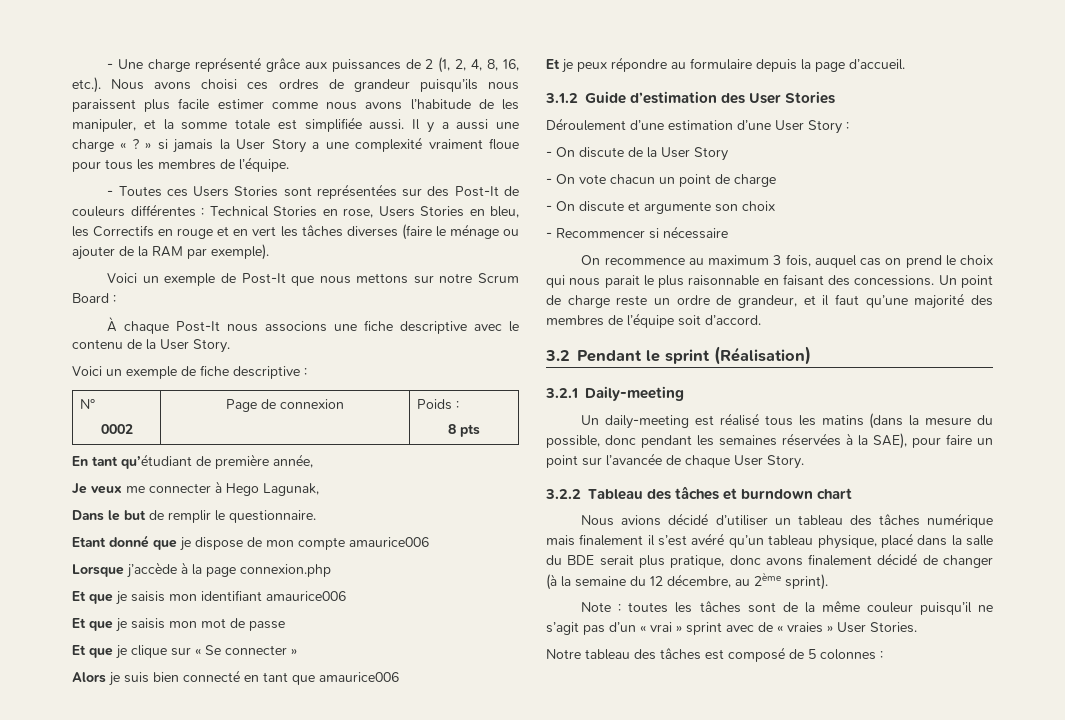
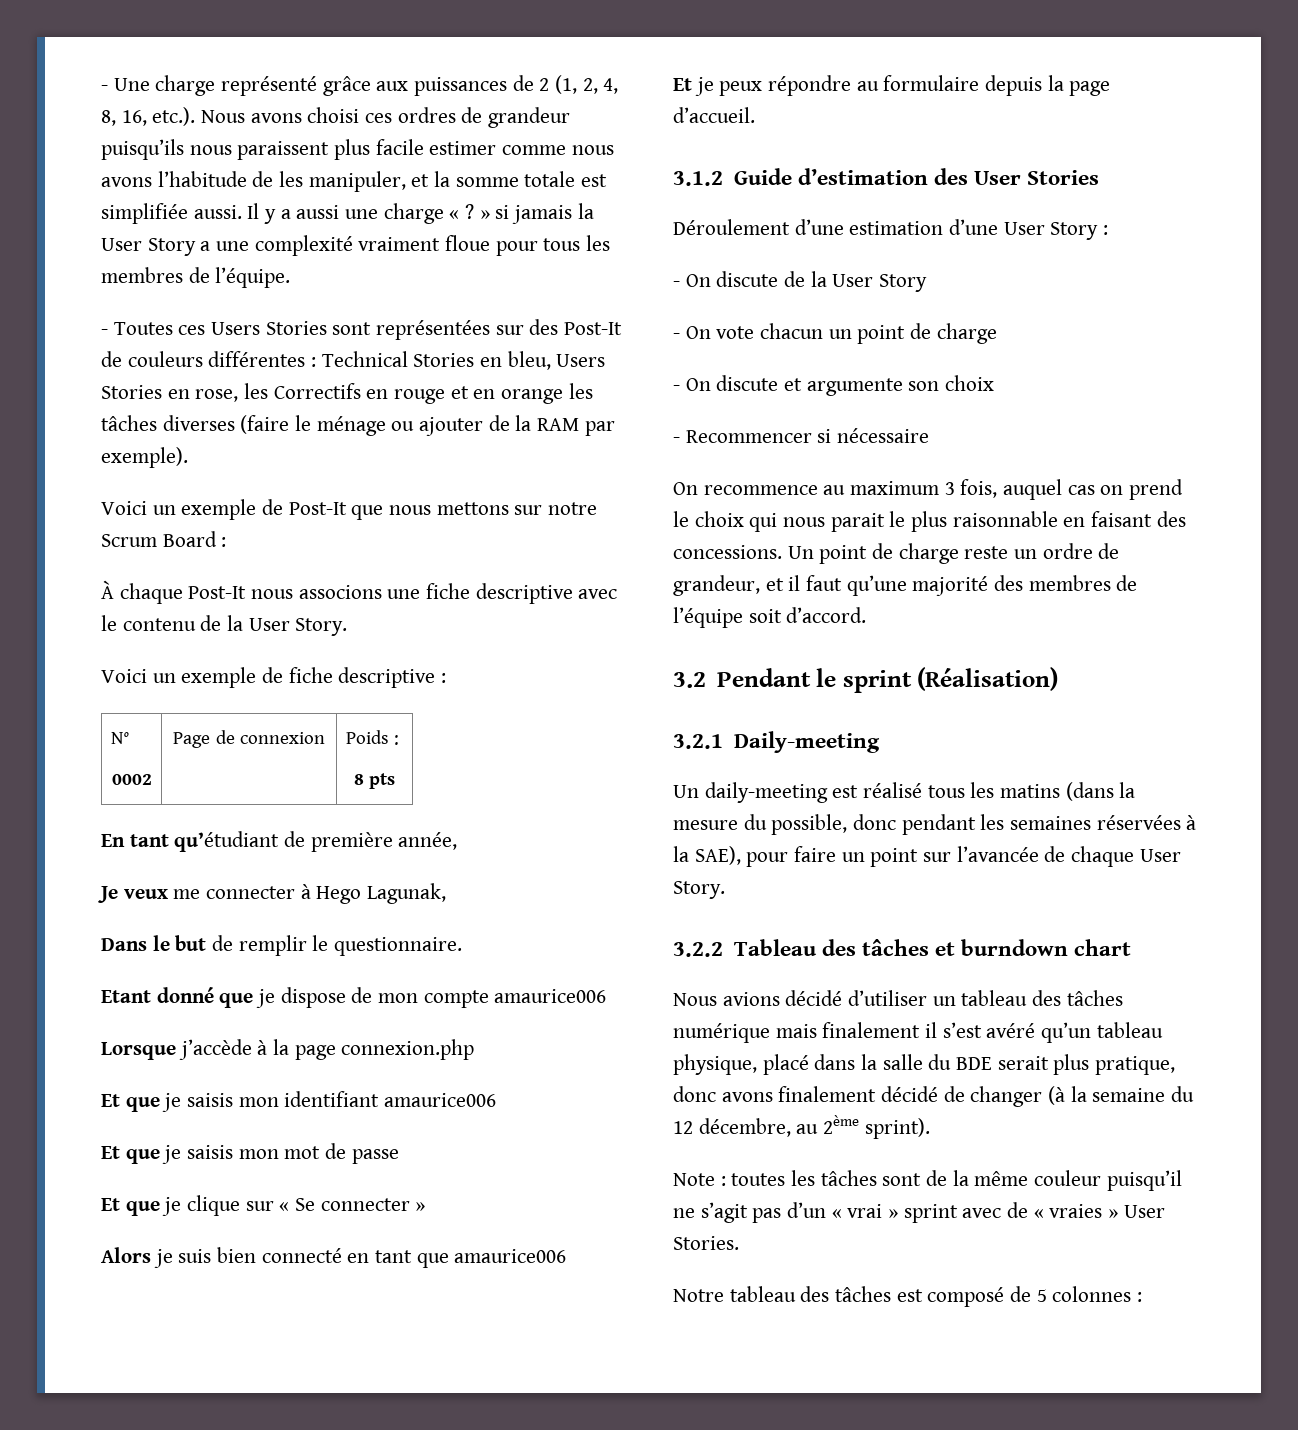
[343,208,373,218] rose, -> [507,351,551,370] bleu,
[490,206,519,218] bleu, -> [195,389,239,402] rose,
[252,226,277,236] vert -> [501,389,564,404] orange

